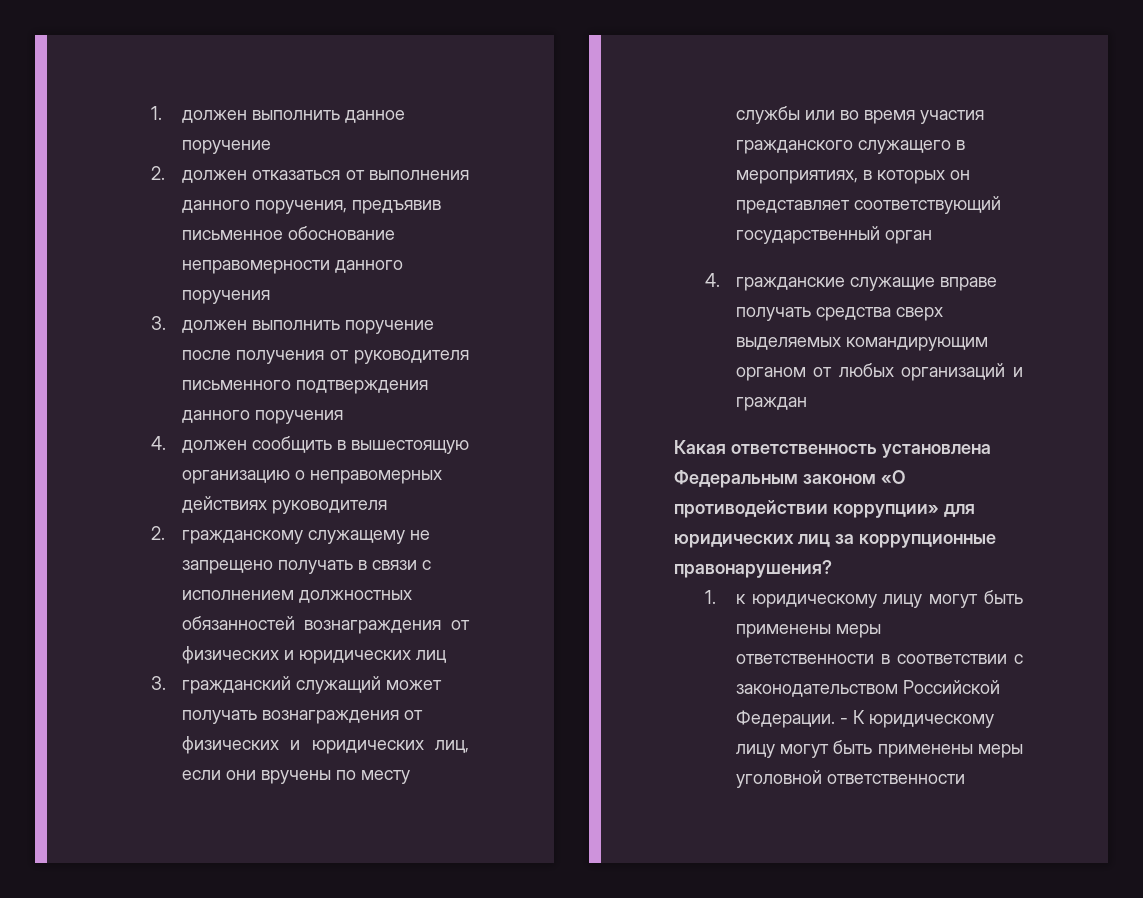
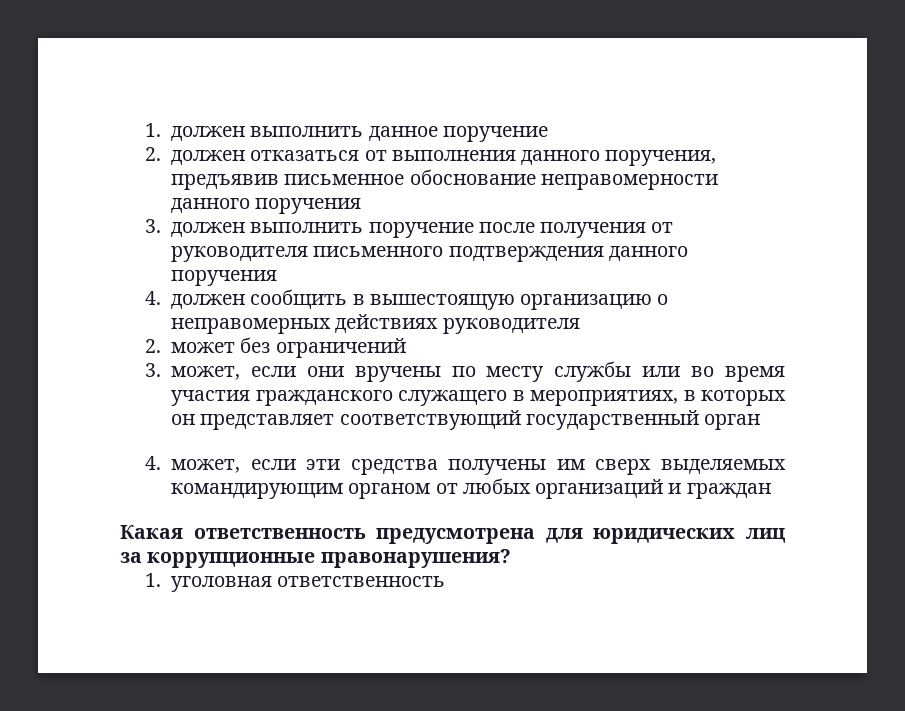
[181,530,430,544] [181,560,431,574] [181,590,412,603] [181,616,470,634] [181,646,446,664] [150,676,442,694] [181,710,423,724] [181,736,470,754] гражданскому служащему не запрещено получать в связи с исполнением должностных обязанностей вознаграждения от физических и юридических лиц // 3. гражданский служащий может получать вознаграждения от физических и юридических лиц, -> [171,337,406,358] [145,363,241,380] может без ограничений // 3. может,
[735,277,997,291] [735,307,891,321] гражданские служащие вправе получать средства -> [171,459,585,475] может, если эти средства получены им
[882,444,991,458] [674,470,905,488] [674,500,939,518] установлена Федеральным законом «О противодействии коррупции» -> [376,528,536,544] предусмотрена
[735,590,1023,608] [735,624,881,638] [735,654,1023,664] [735,680,1000,697] [735,710,994,728] [735,740,1023,758] [735,770,965,788] к юридическому лицу могут быть применены меры ответственности в соответствии с законодательством Российской Федерации. - К юридическому лицу могут быть применены меры уголовной ответственности -> [171,576,446,592] уголовная ответственность

